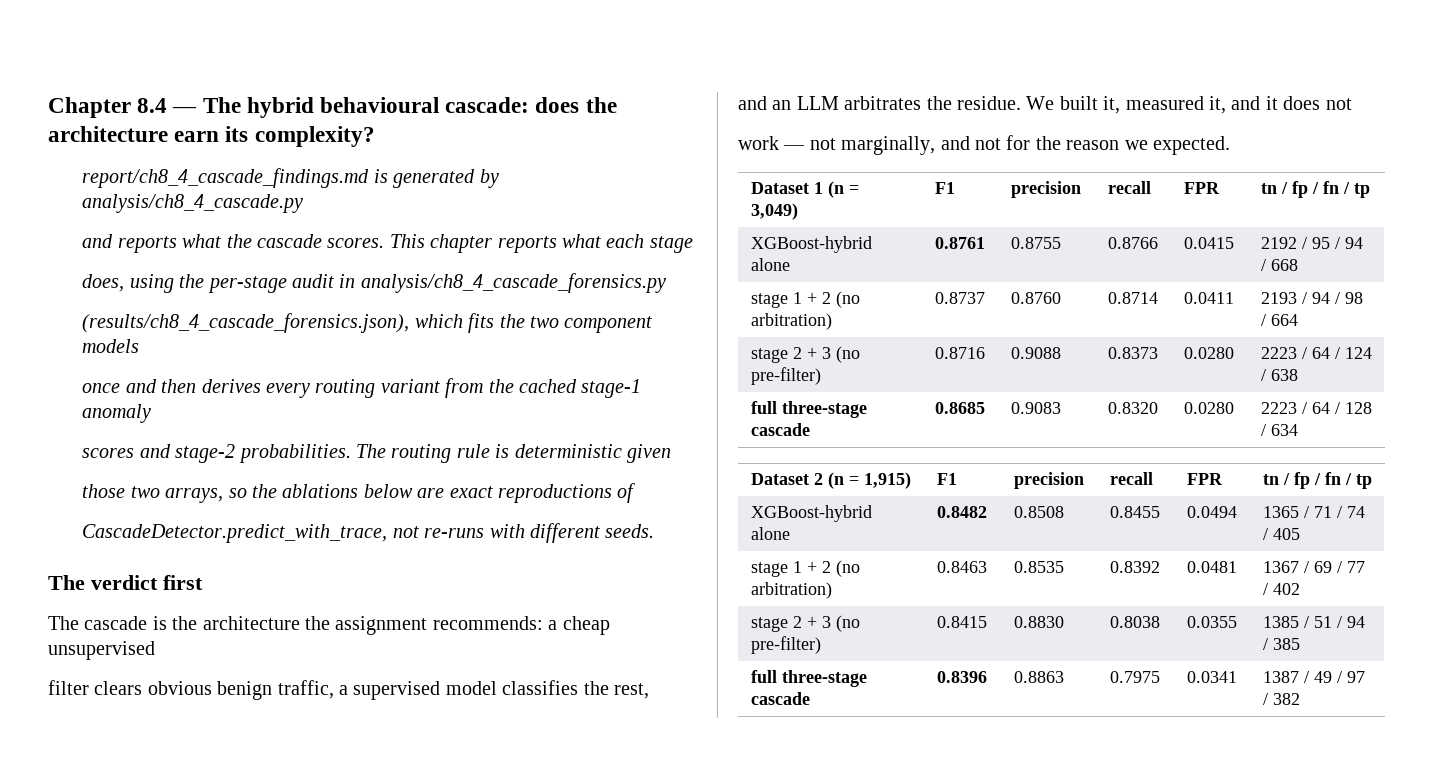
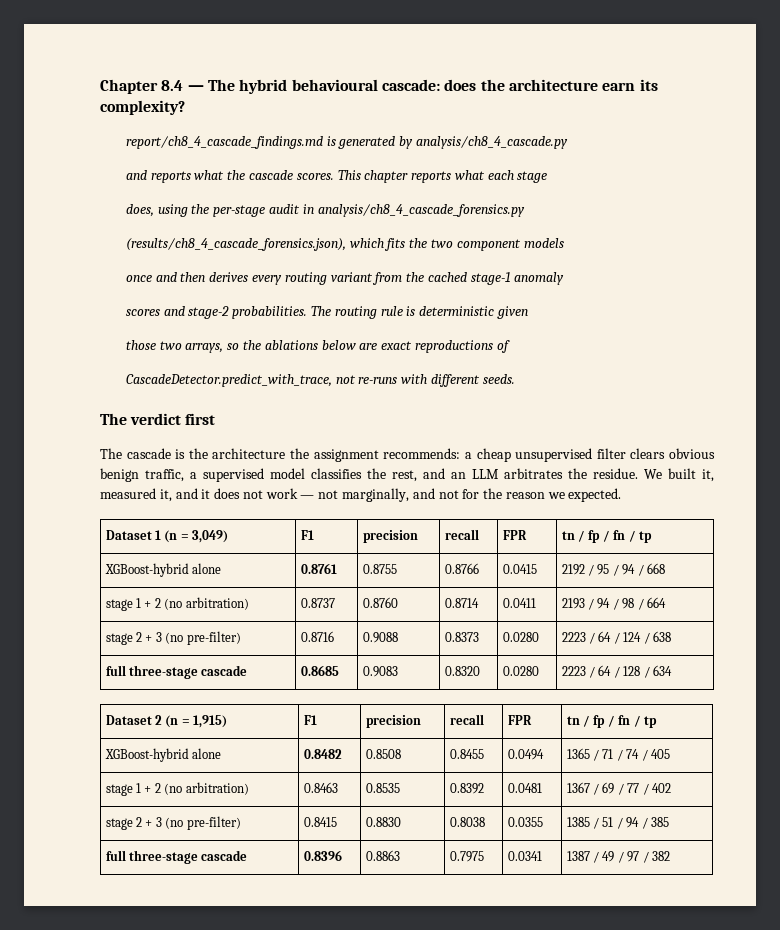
(155, 650) // -> (593, 455) none
(649, 691) // -> (417, 476) none
(1352, 104) // -> (263, 494) none

